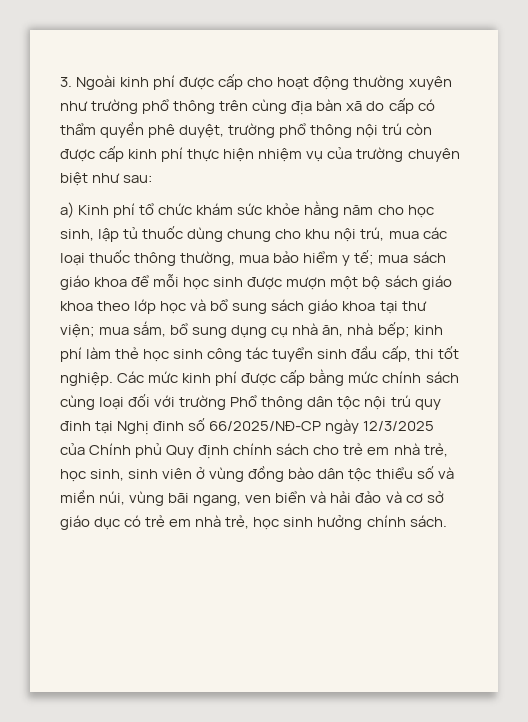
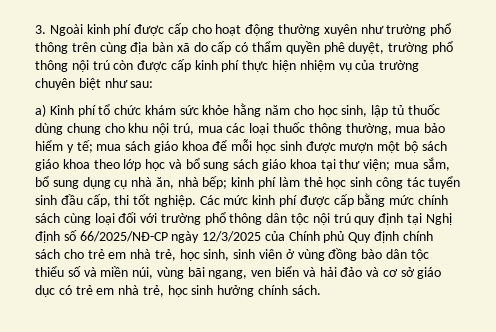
[230,395,258,407] Phổ -> [204,212,226,225] phổ
[60,421,91,431] đinh -> [378,213,404,225] định
[153,421,185,431] đinh -> [35,231,60,243] định

